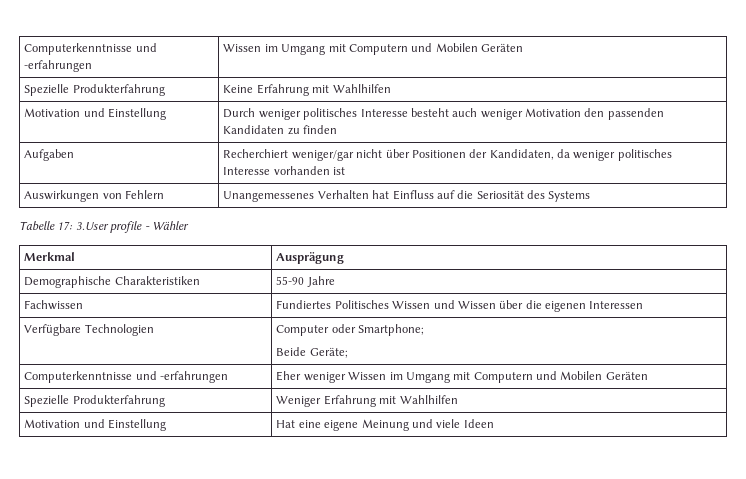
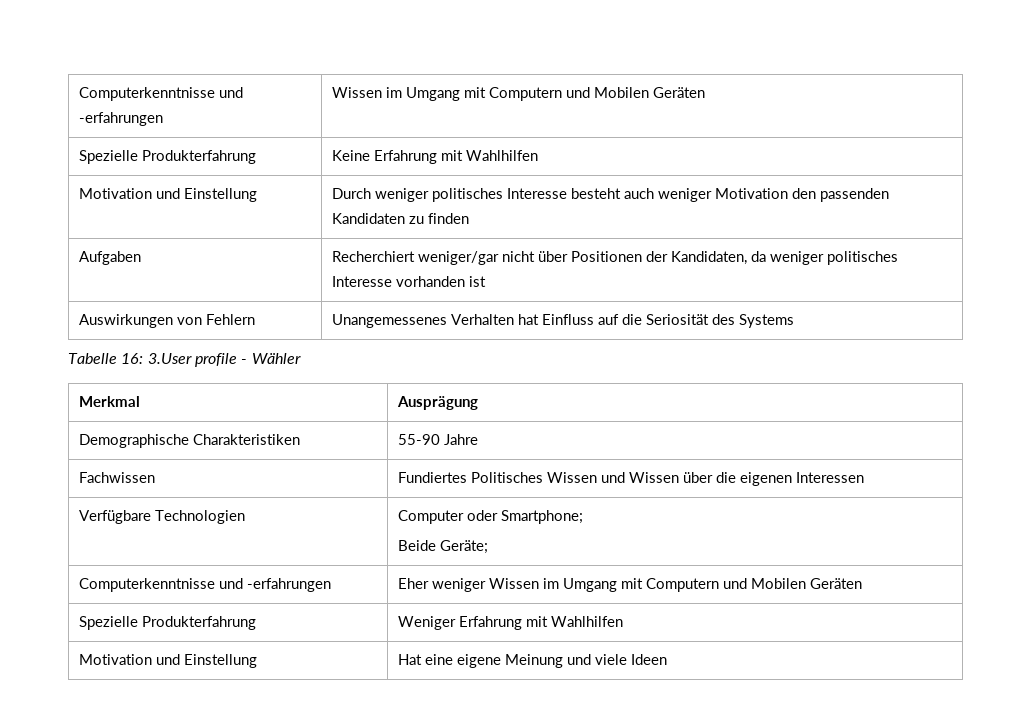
[57,221,74,230] 17: -> [121,353,144,364] 16:

